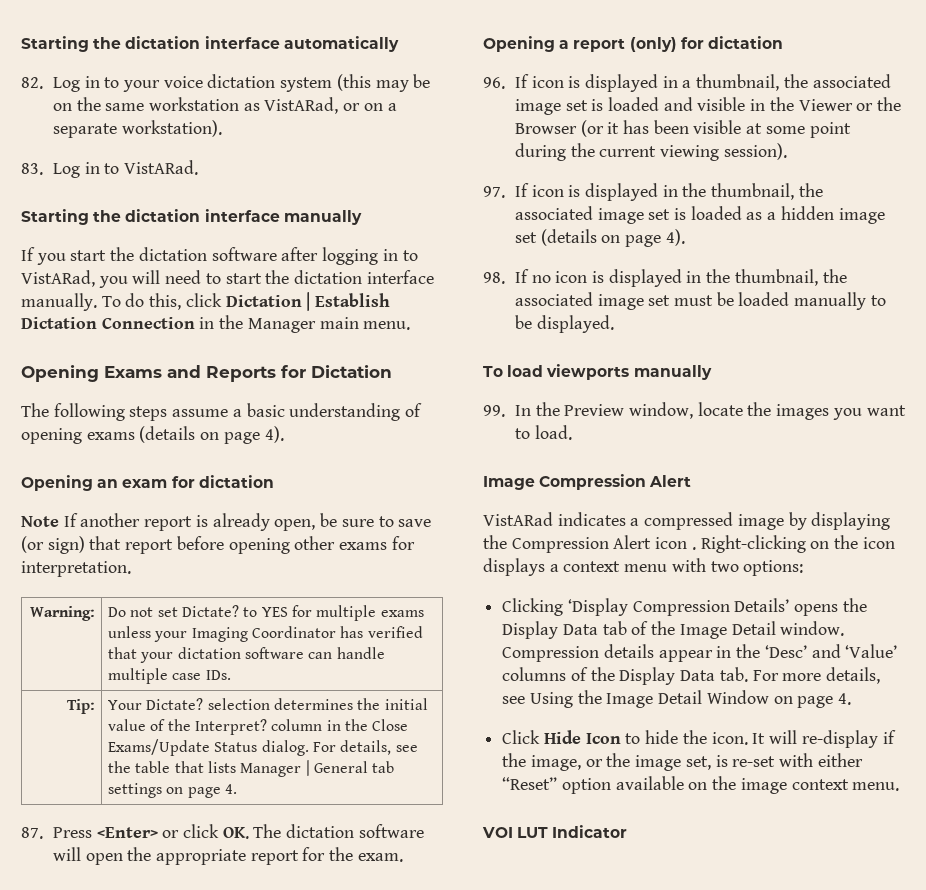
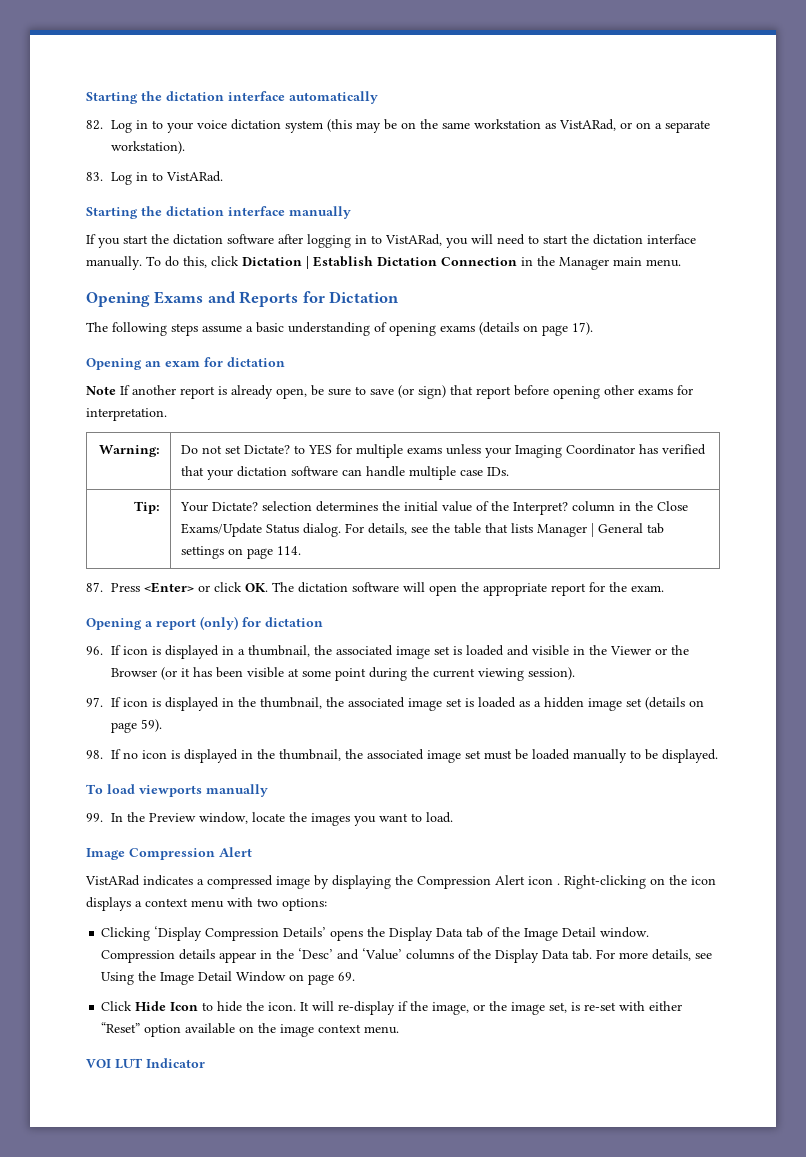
[264,426,284,443] 4). -> [572,322,593,335] 17).
[225,784,238,794] 4. -> [277,546,302,555] 114.
[665,229,685,246] 4). -> [140,719,162,732] 59).
[838,693,852,705] 4. -> [338,972,356,981] 69.

